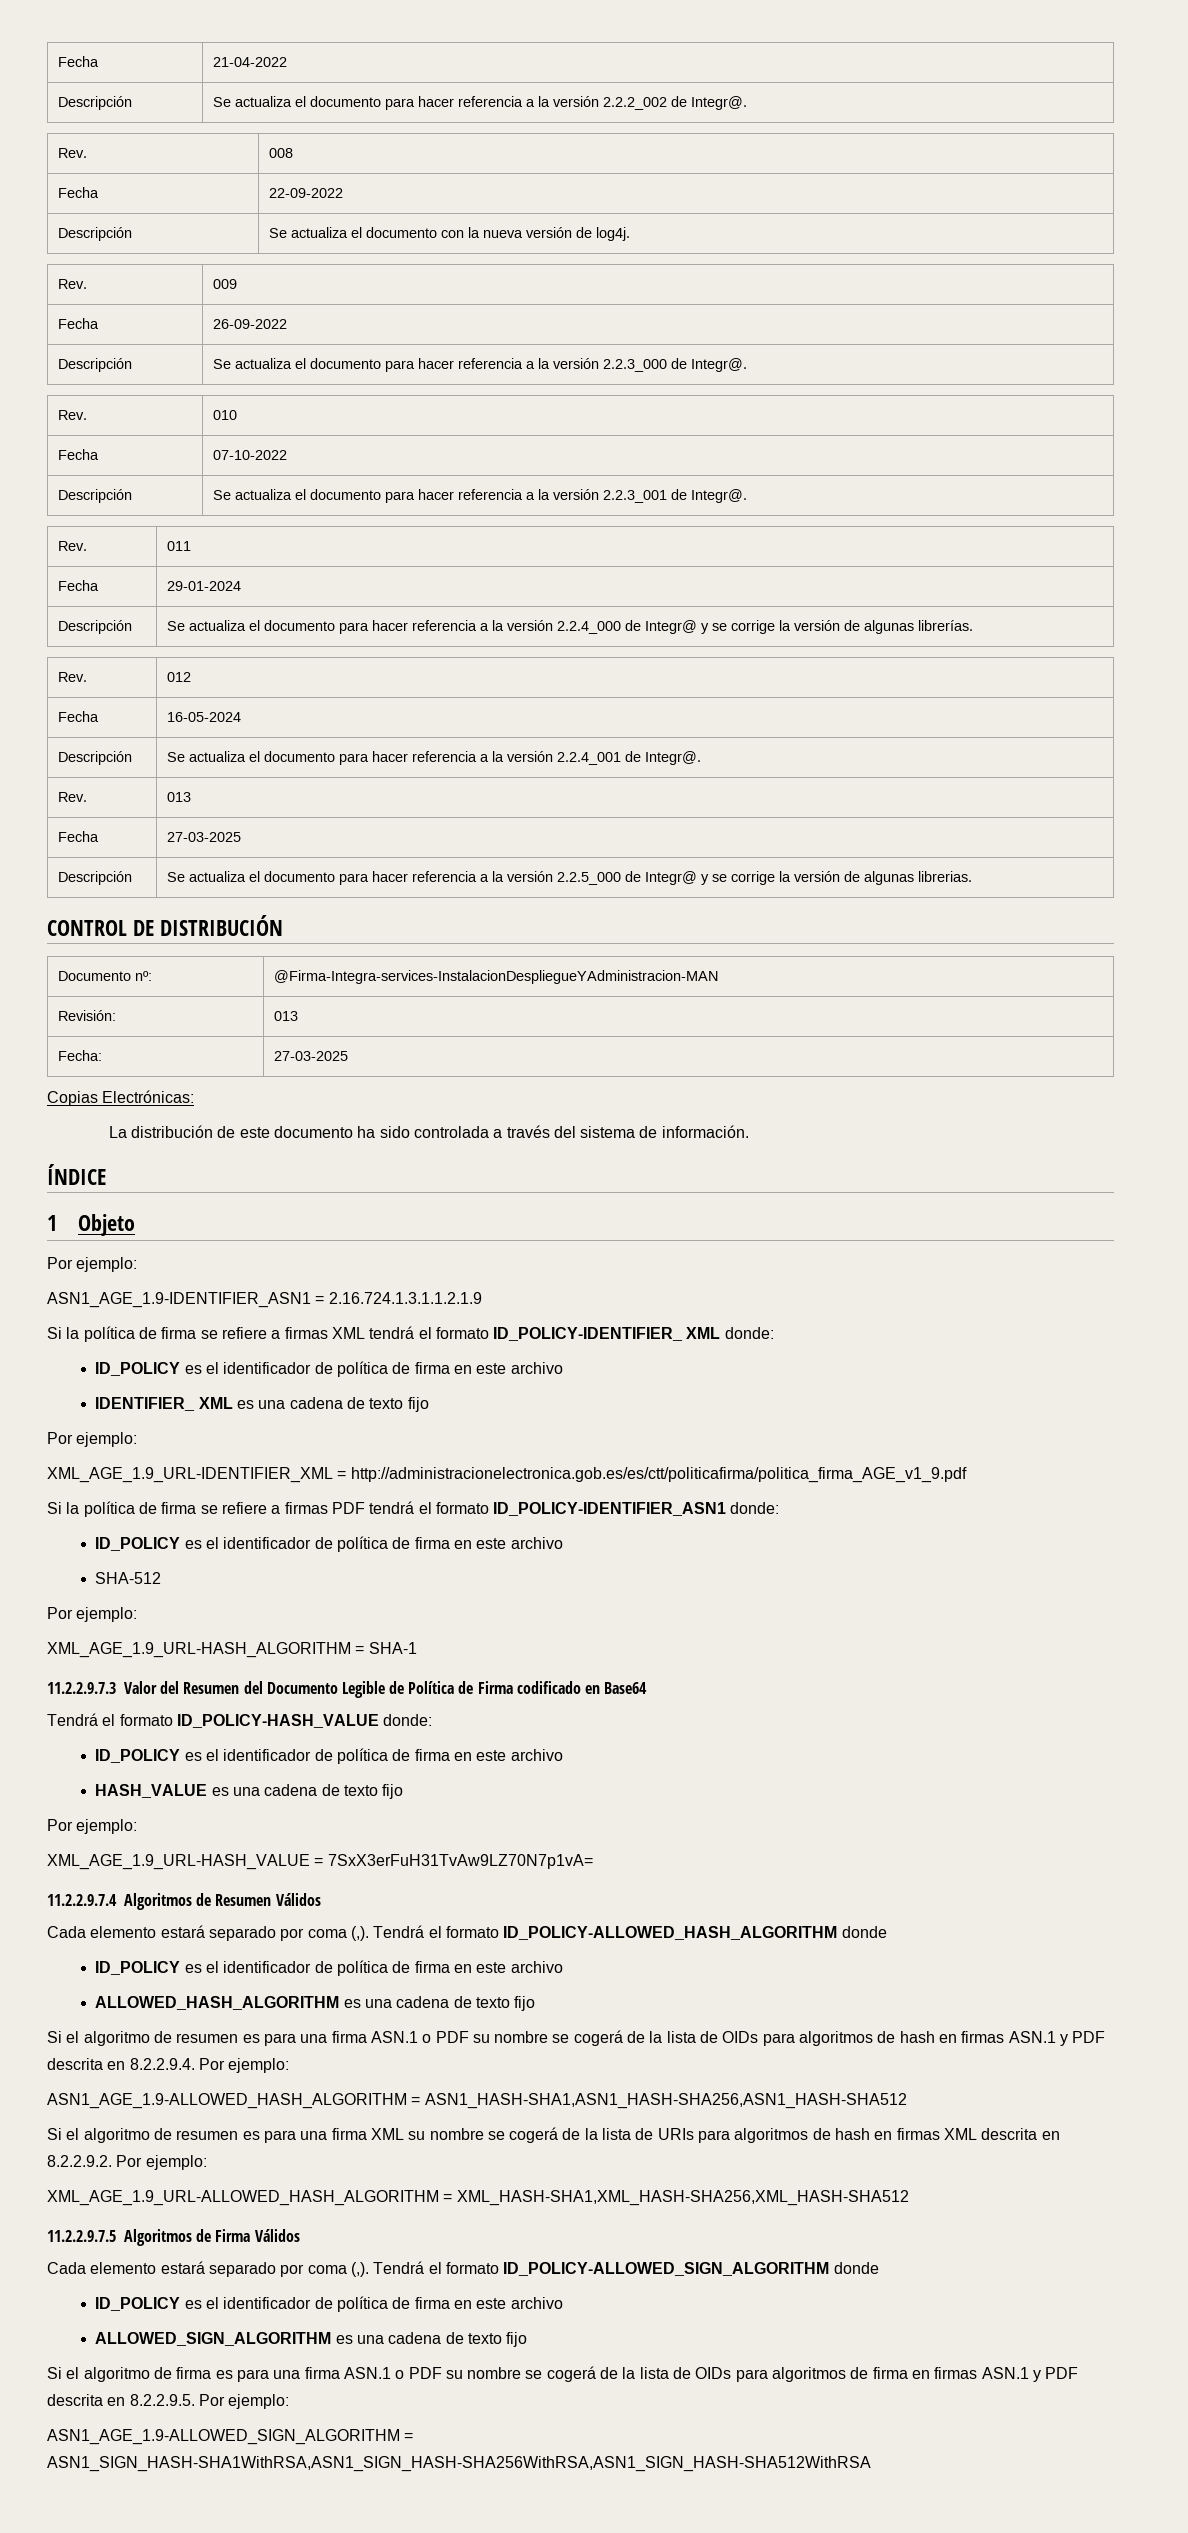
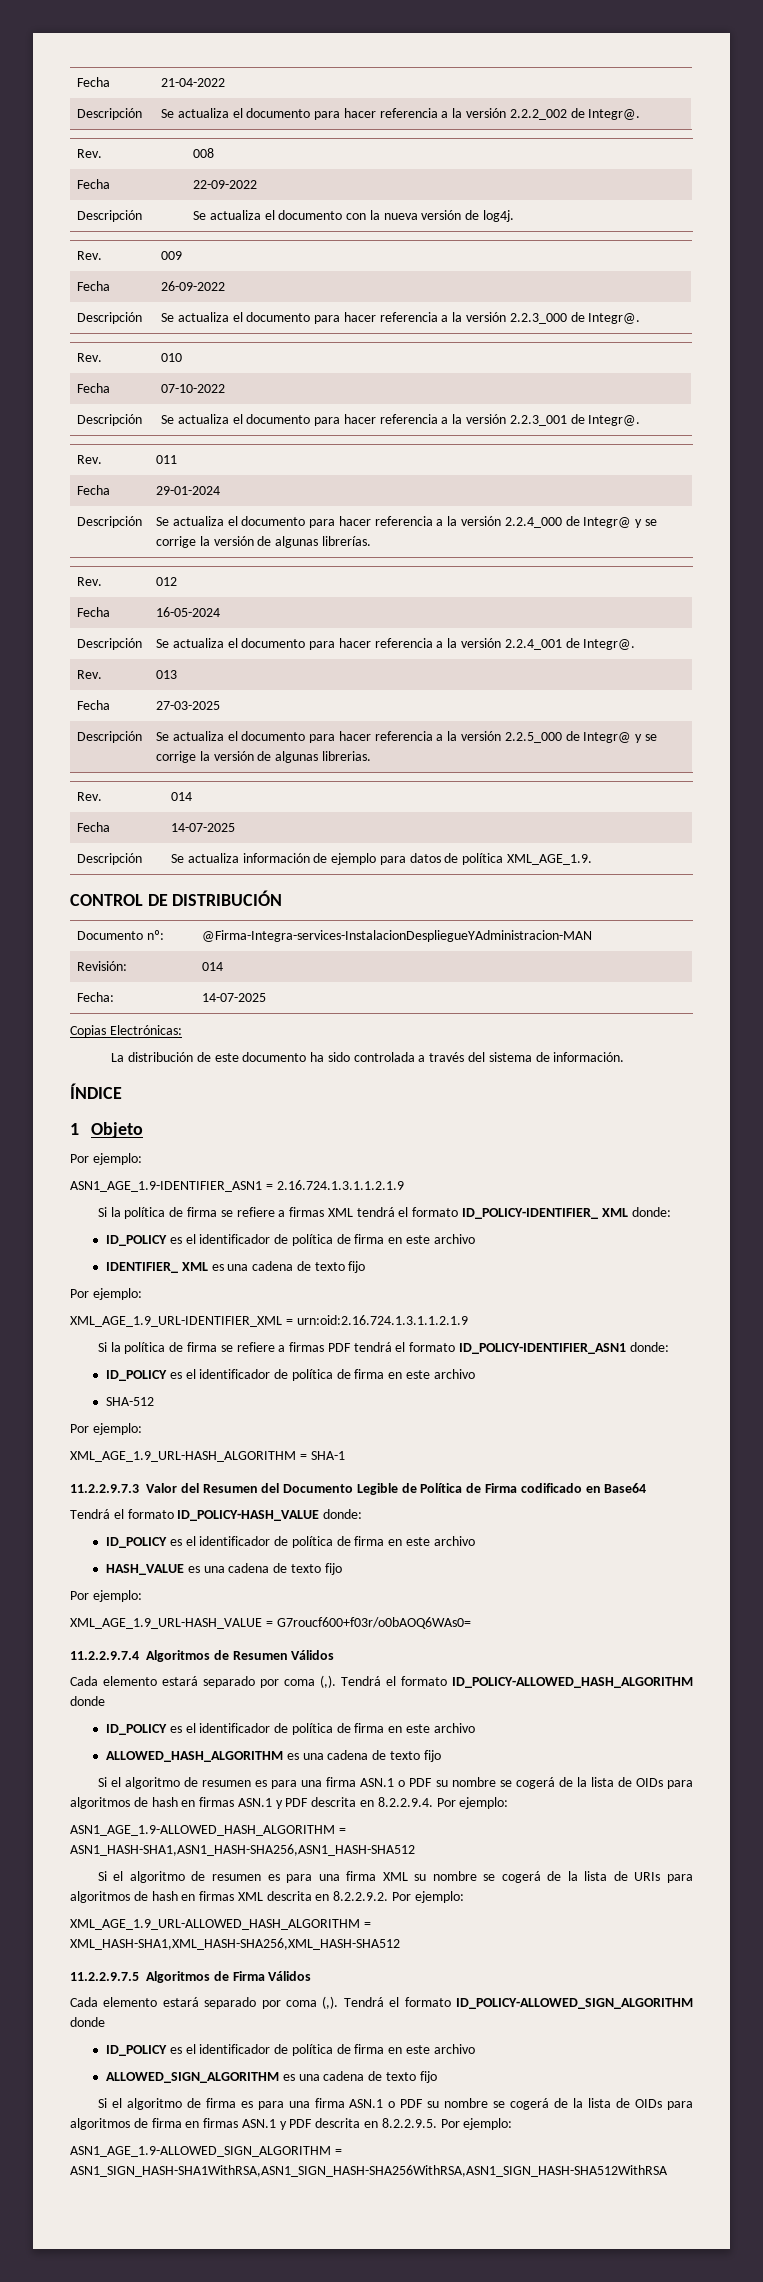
(973, 876) none -> [76,792,102,801] [170,792,192,801] [76,822,110,832] [170,823,235,832] [76,853,142,865] [170,853,593,865] // Rev. | 014 // Fecha | 14-07-2025 // Descripción | Se actualiza información de ejemplo para datos de política XML_AGE_1.9.
[274,1011,299,1021] 013 -> [201,962,223,971] 014
[274,1051,349,1061] 27-03-2025 -> [201,993,266,1002] 14-07-2025
[350,1467,967,1483] http://administracionelectronica.gob.es/es/ctt/politicafirma/politica_firma_AGE_v1_9.pdf -> [296,1315,468,1325] urn:oid:2.16.724.1.3.1.1.2.1.9
[327,1854,593,1869] 7SxX3erFuH31TvAw9LZ70N7p1vA= -> [276,1617,471,1629] G7roucf600+f03r/o0bAOQ6WAs0=

